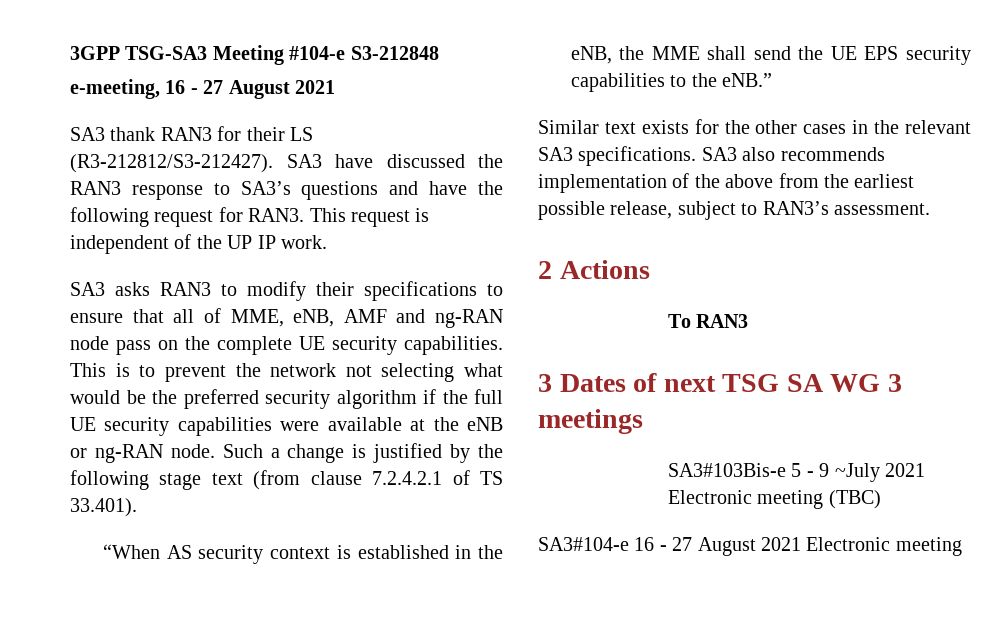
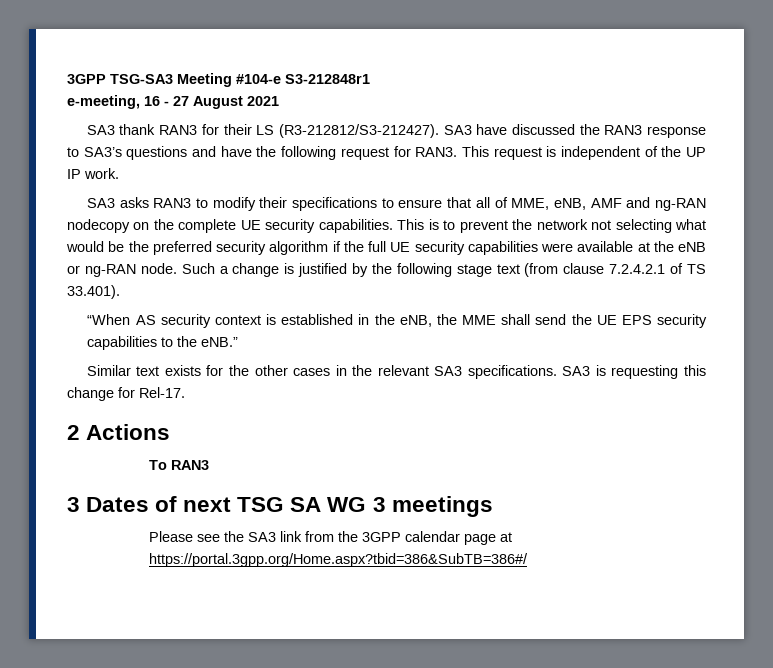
[350,46,439,60] S3-212848 -> [285,74,370,84] S3-212848r1
[70,336,151,355] node pass -> [67,219,130,233] nodecopy
[742,147,885,161] [538,173,915,193] [538,201,930,220] also recommends implementation of the above from the earliest possible release, subject to RAN3’s assessment. -> [595,365,706,379] [67,387,185,401] is requesting this change for Rel-17.
[667,463,925,482] [667,490,881,509] [538,537,962,556] SA3#103Bis-e 5 - 9 ~July 2021 Electronic meeting (TBC) // SA3#104-e 16 - 27 August 2021 Electronic meeting -> [148,531,512,545] [148,553,528,567] Please see the SA3 link from the 3GPP calendar page at https://portal.3gpp.org/Home.aspx?tbid=386&SubTB=386#/

